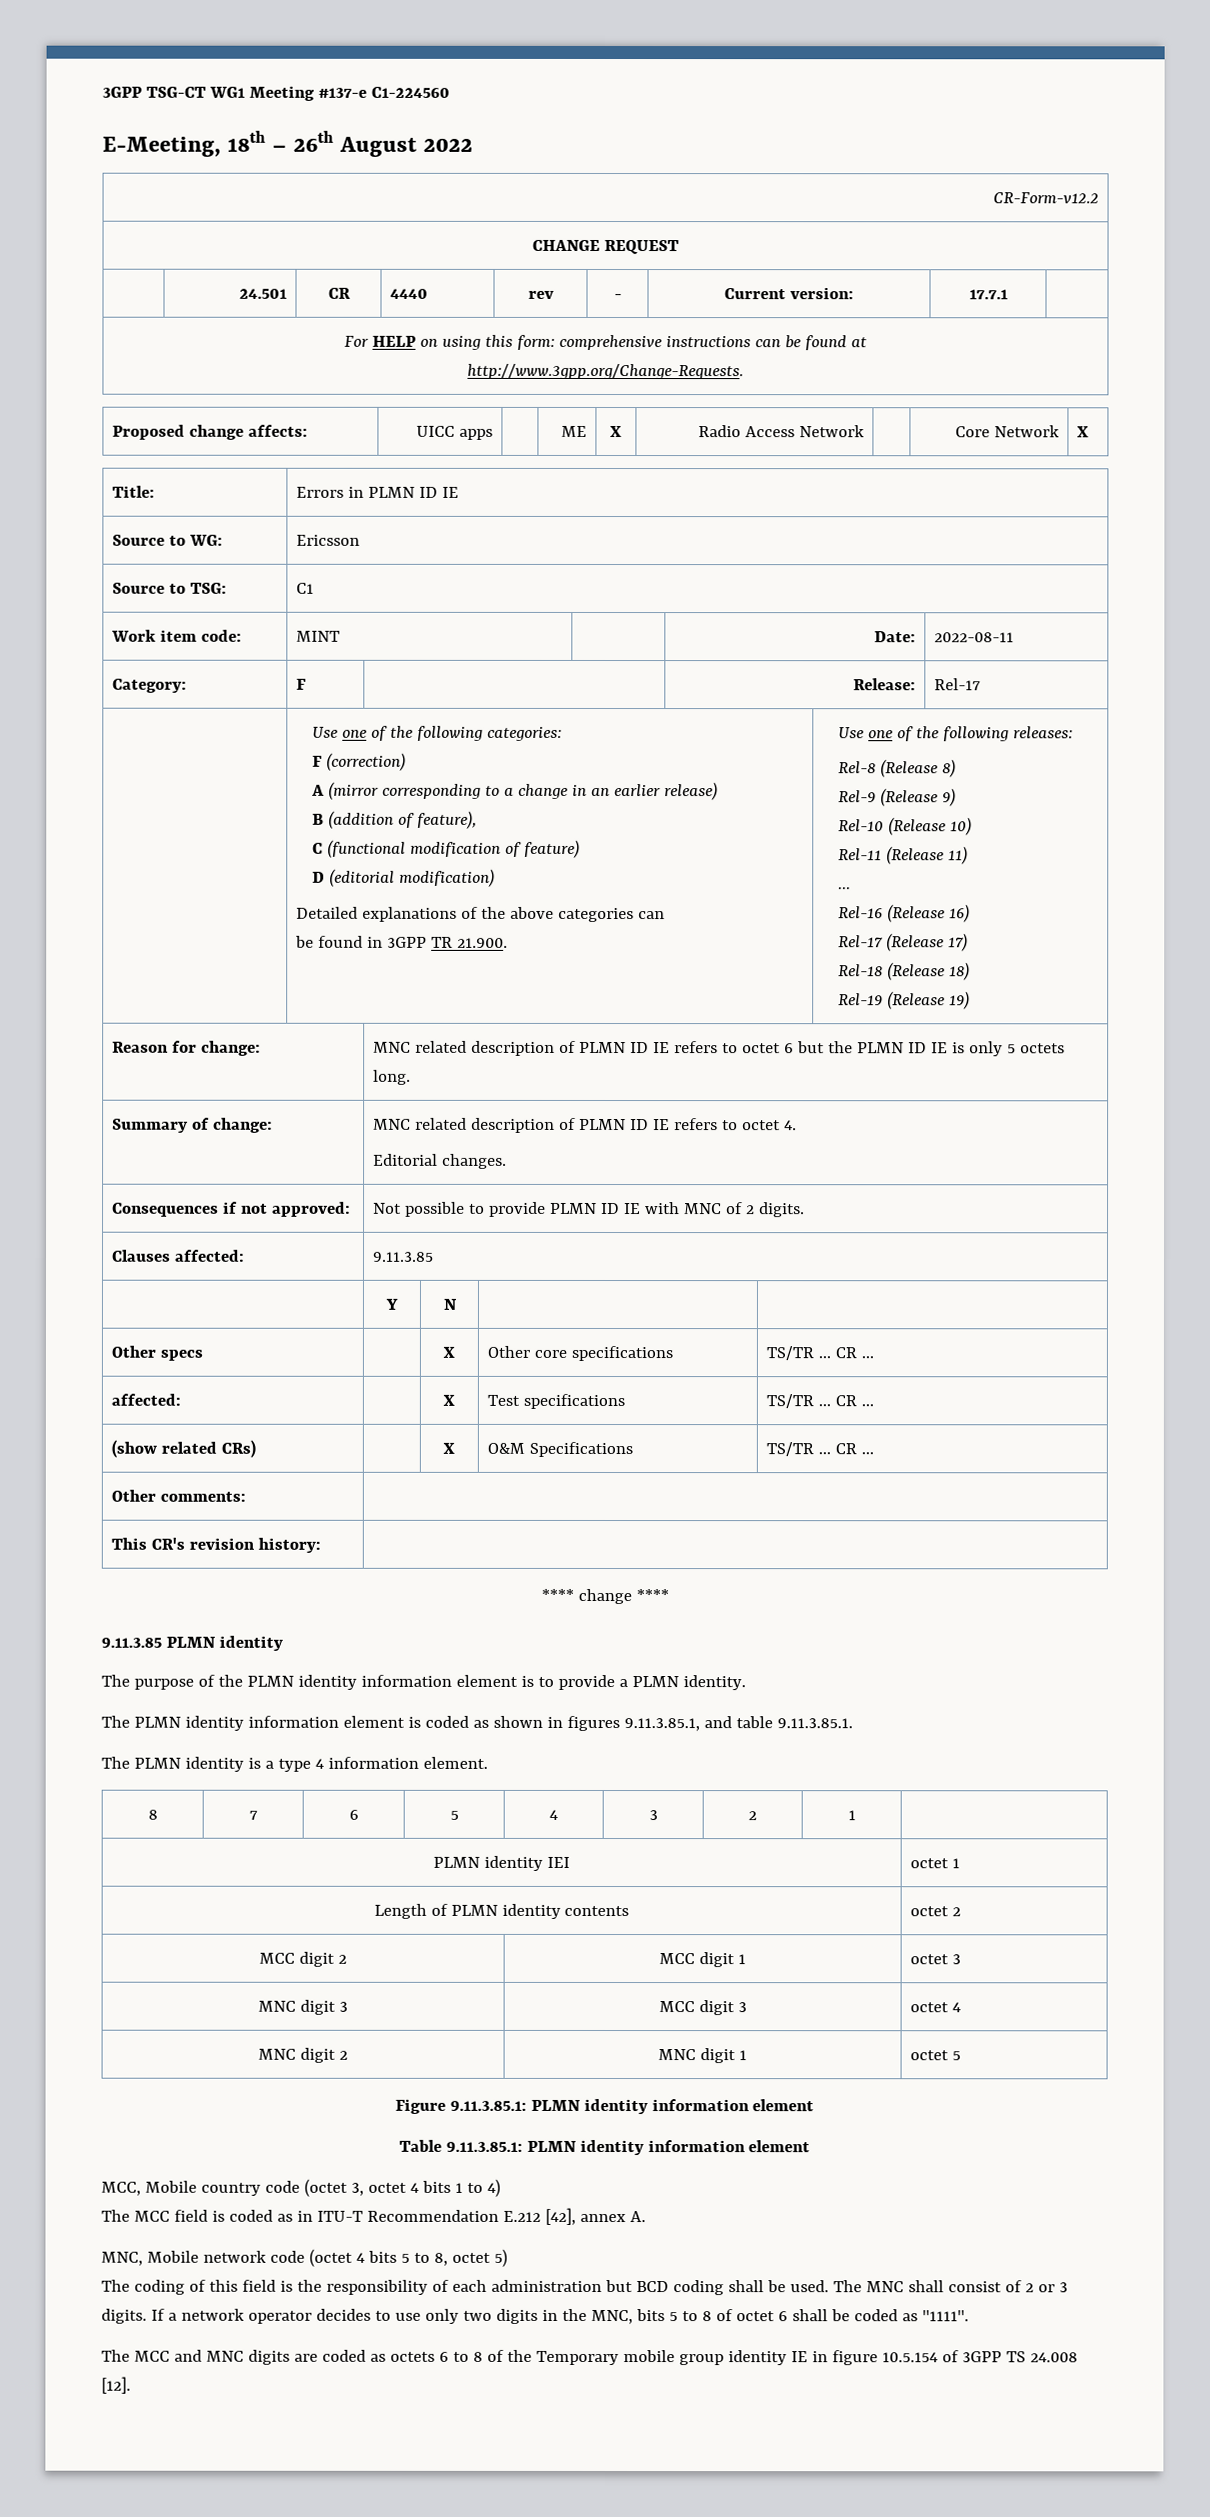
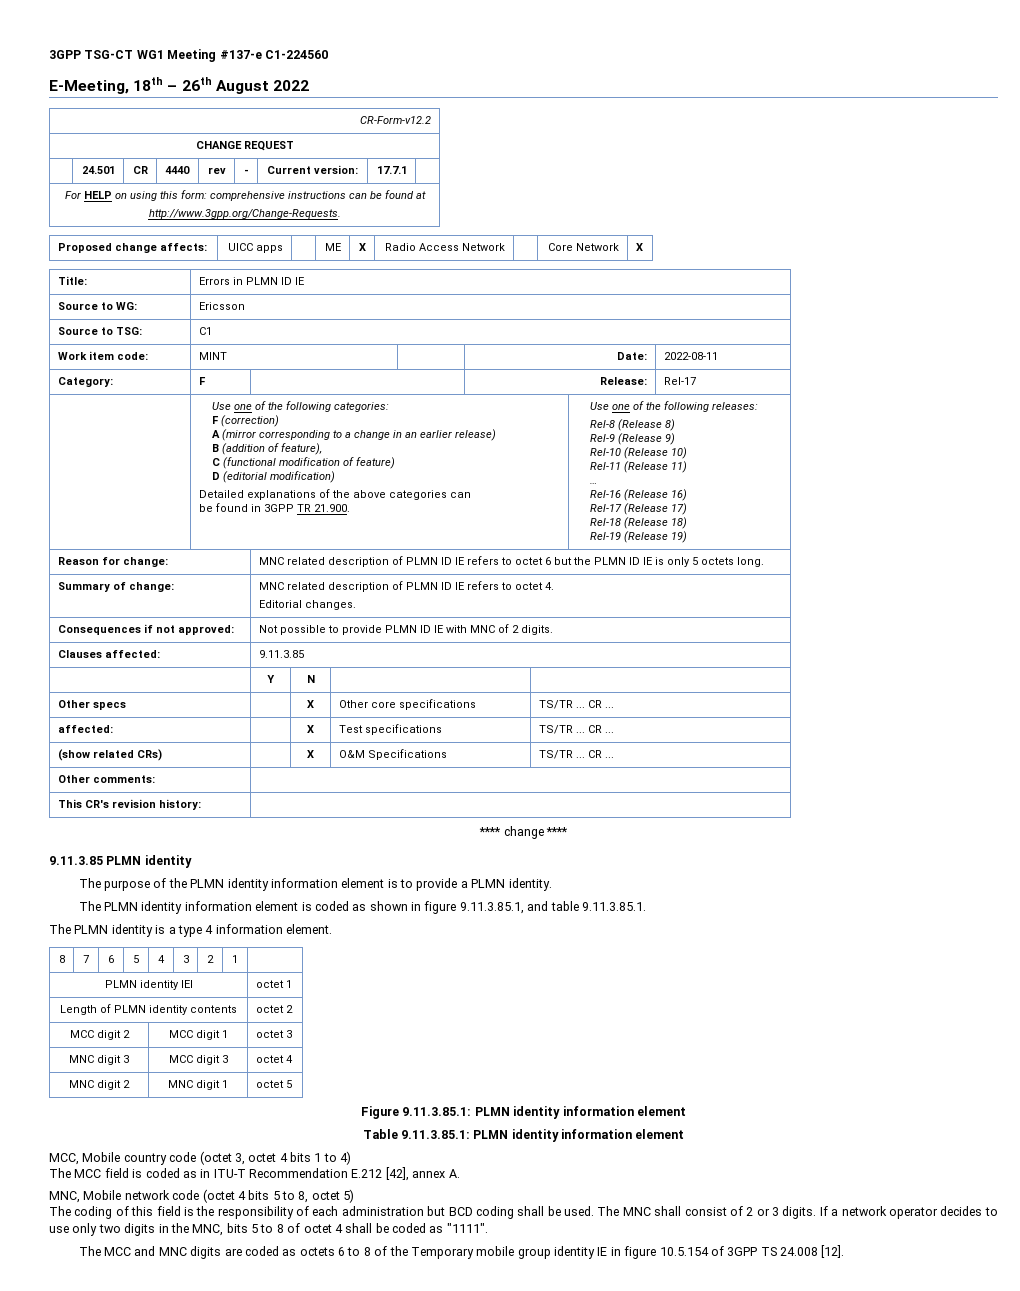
[566,1715,620,1732] figures -> [424,901,457,914] figure
[777,2311,788,2322] 6 -> [334,1224,343,1233] 4

